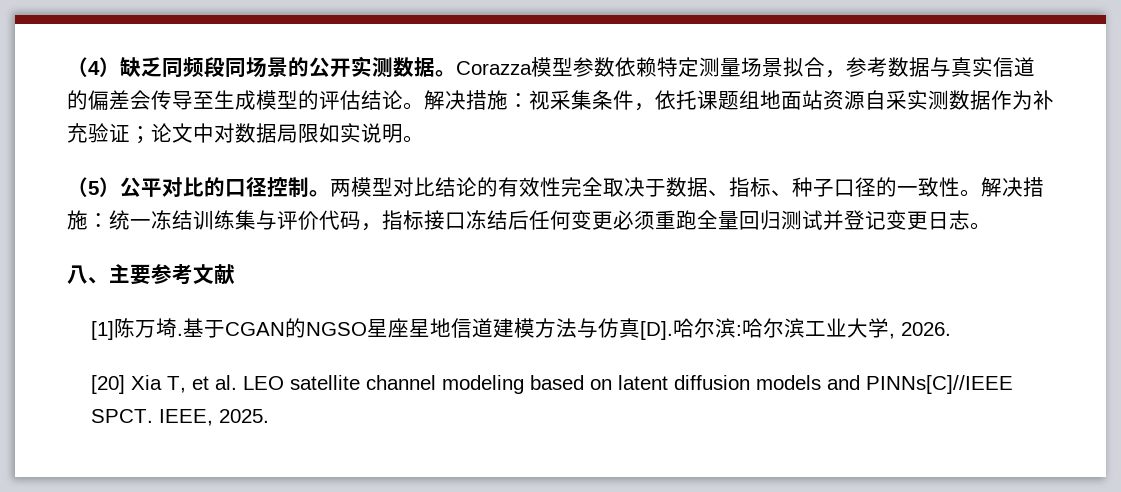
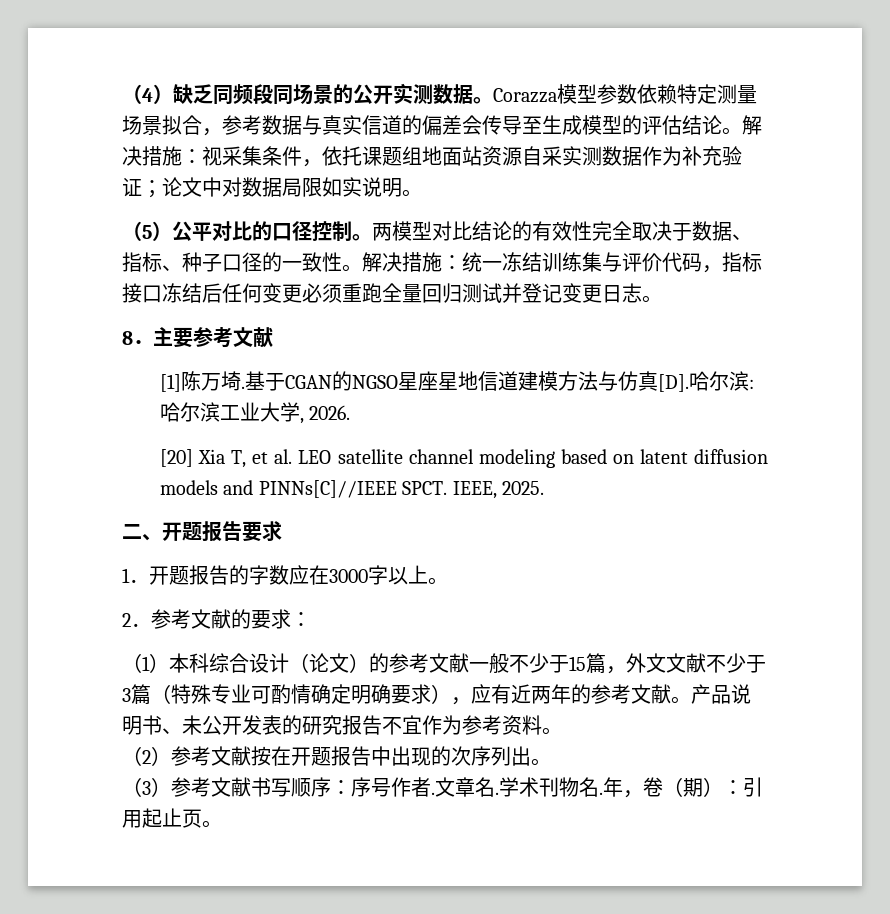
[67,265,109,284] 八、 -> [122,331,153,345] 8．
(269, 416) none -> [122,521,282,542] [122,565,448,585] [122,609,311,629] [122,653,766,674] [122,684,751,705] [122,715,562,735] [122,746,551,766] [122,777,763,798] [122,808,222,828] // 二、开题报告要求 // 1．开题报告的字数应在3000字以上。 // 2．参考文献的要求： // （1）本科综合设计（论文）的参考文献一般不少于15篇，外文文献不少于3篇（特殊专业可酌情确定明确要求），应有近两年的参考文献。产品说明书、未公开发表的研究报告不宜作为参考资料。 // （2）参考文献按在开题报告中出现的次序列出。 // （3）参考文献书写顺序：序号作者.文章名.学术刊物名.年，卷（期）：引用起止页。

